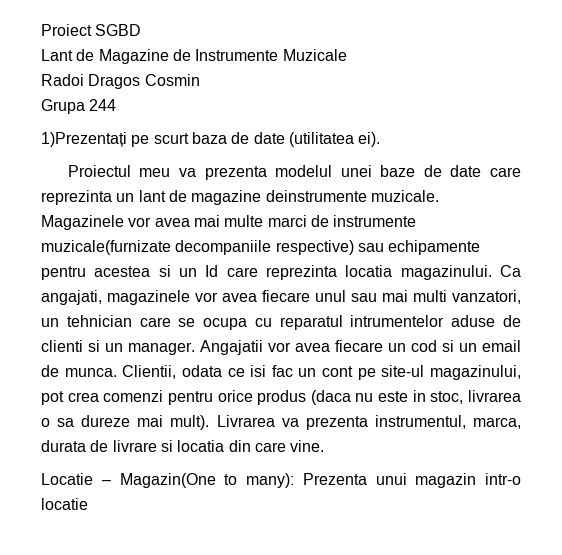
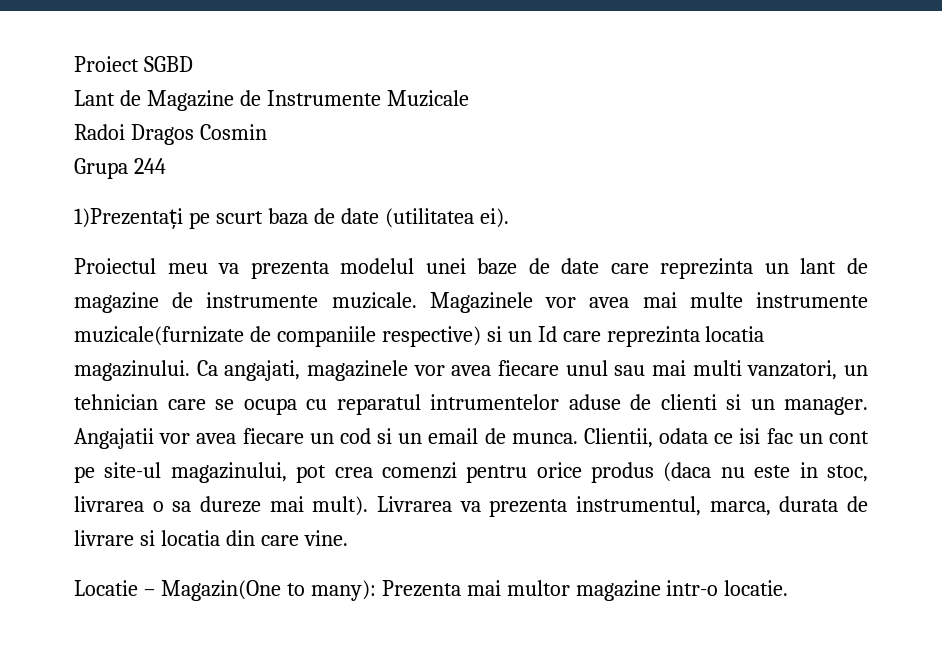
[265,190,367,202] deinstrumente -> [172,292,319,308] de instrumente
[267,215,417,227] [41,240,481,255] [41,266,151,280] marci de instrumente muzicale(furnizate decompaniile respective) sau echipamente pentru acestea -> [755,292,868,308] [74,326,481,347] instrumente muzicale(furnizate de companiile respective)
[375,473,521,488] [41,498,88,510] unui magazin intr-o locatie -> [466,580,789,601] mai multor magazine intr-o locatie.

